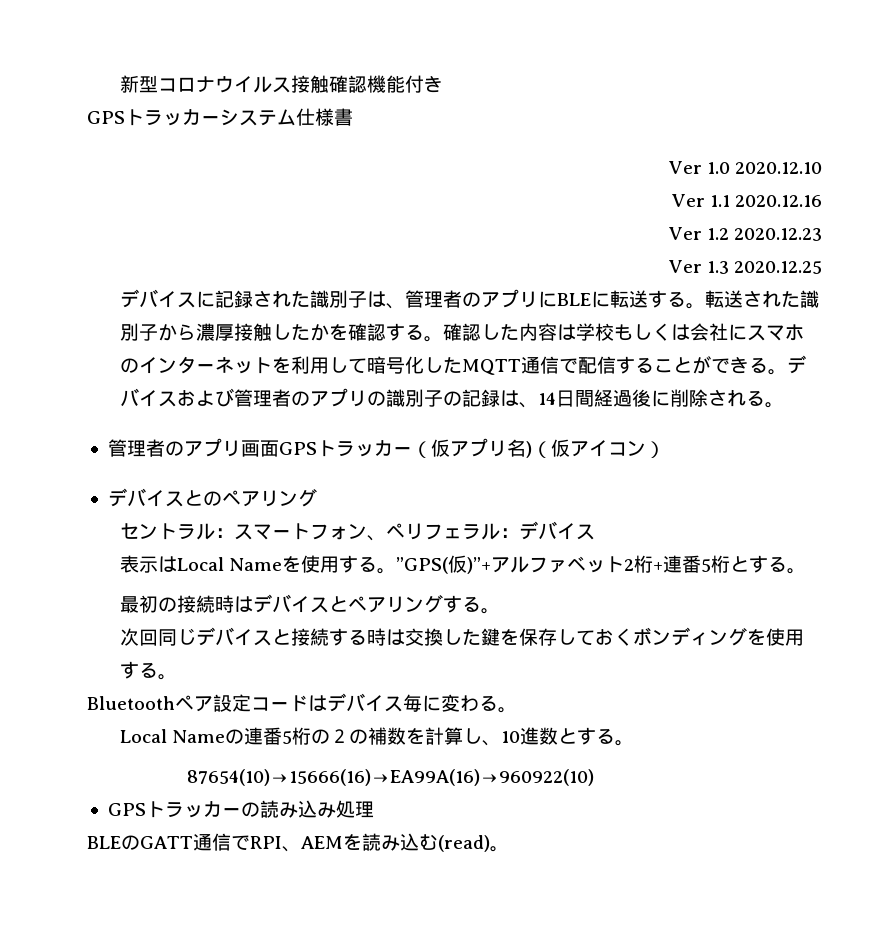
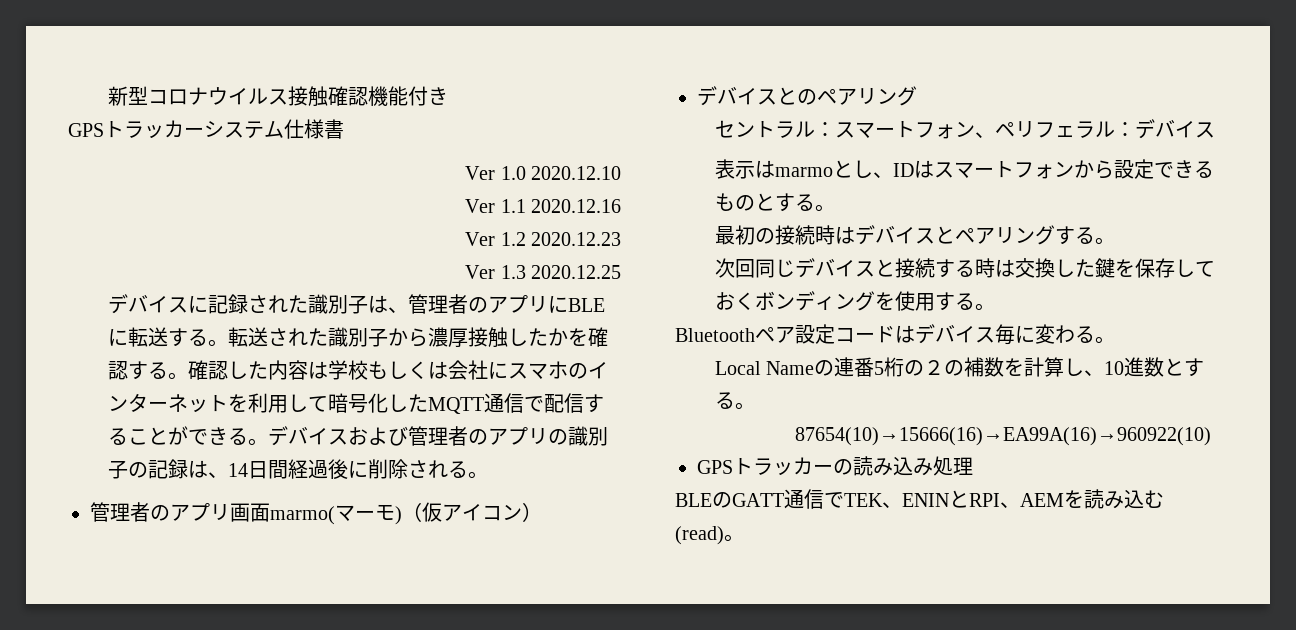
[278,438,526,458] GPSトラッカー（仮アプリ名 -> [270,504,395,525] marmo(マーモ
[177,555,731,574] Local Nameを使用する。”GPS(仮)”+アルファベット2桁+連番5桁 -> [774,159,1214,179] [714,193,755,211] marmoとし、IDはスマートフォンから設定できるもの
(250, 842) none -> [844,490,969,508] TEK、ENINと

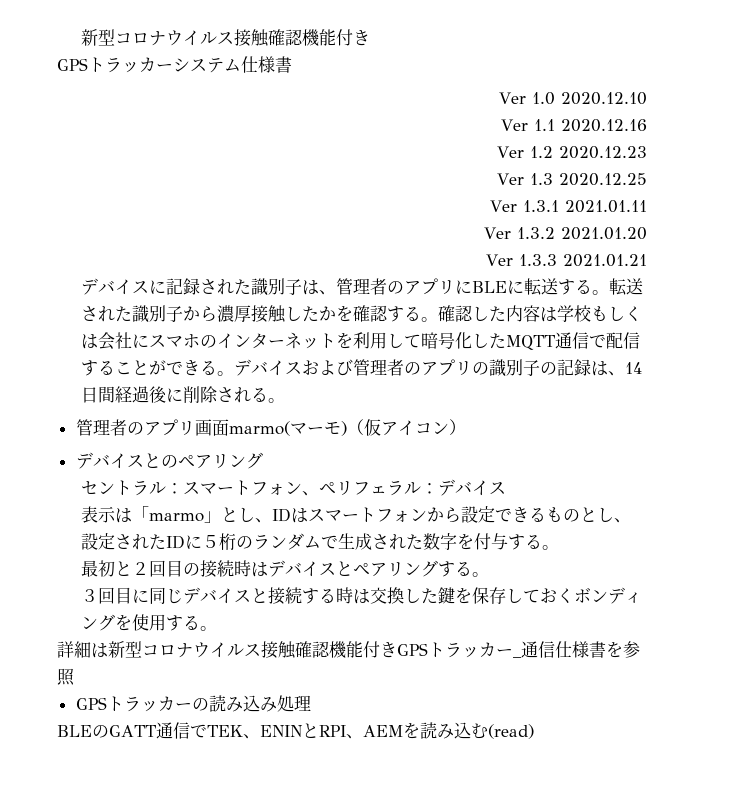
(621, 272) none -> [490,200,647,213] [484,227,647,240] [486,254,647,267] // Ver 1.3.1 2021.01.11 // Ver 1.3.2 2021.01.20 // Ver 1.3.3 2021.01.21
[774,167,833,177] marmo -> [132,506,222,523] 「marmo」
(775, 202) none -> [597,507,632,523] [81,533,509,550] し、設定されたIDに５桁のランダムで生成された数字を付与
(755, 235) none -> [115,560,184,577] と２回目
[714,258,755,278] 次回 -> [81,587,150,604] ３回目に
[675,324,1115,345] [714,357,1205,377] [714,392,755,410] [794,427,1211,446] Bluetoothペア設定コードはデバイス毎に変わる。 // Local Nameの連番5桁の２の補数を計算し、10進数とする。 // 87654(10)→15666(16)→EA99A(16)→960922(10) -> [57,641,513,659] [513,641,640,658] [57,668,75,686] 詳細は新型コロナウイルス接触確認機能付きGPSトラッカー_通信仕様書を参照
[724,534,744,542] 。 -> (534, 731) none

